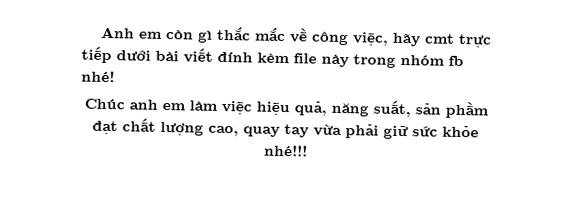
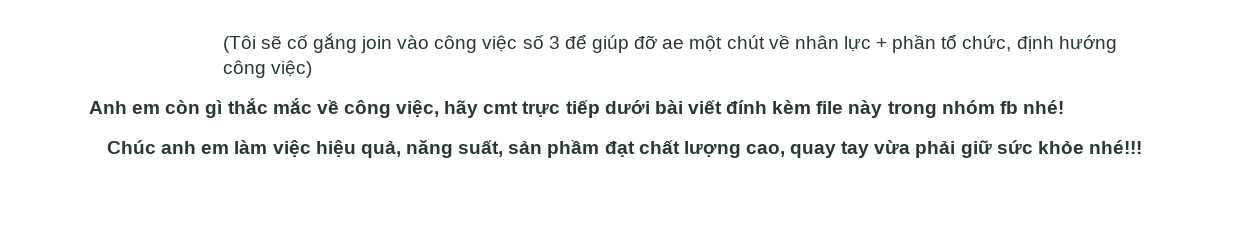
(99, 32) none -> [222,33,1117,53] [222,60,312,78] (Tôi sẽ cố gắng join vào công việc số 3 để giúp đỡ ae một chút về nhân lực + phần tổ chức, định hướng công việc) //

